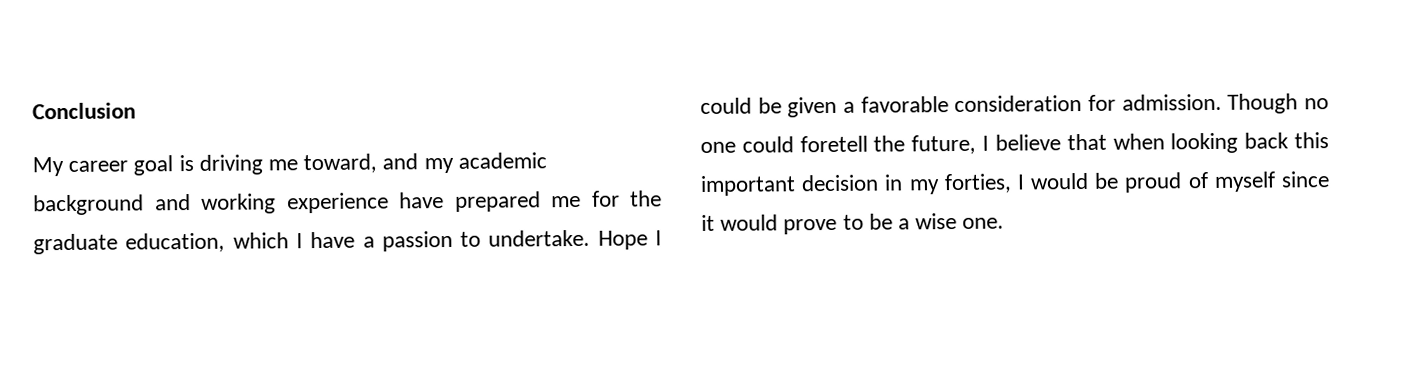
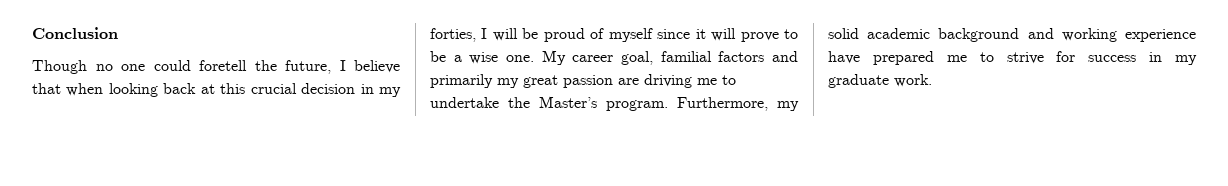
[32,152,547,177] [33,190,662,216] [33,229,662,255] [700,93,1222,118] My career goal is driving me toward, and my academic background and working experience have prepared me for the graduate education, which I have a passion to undertake. Hope I could be given a favorable consideration for admission. -> (118, 33) none
[1294,132,1329,149] [700,175,796,197] this important -> [200,83,297,94] at this crucial
[1030,172,1090,190] would -> [492,28,518,41] will
[720,214,779,231] would -> [711,28,737,41] will
(1005, 223) none -> [541,50,798,65] [430,74,736,88] [430,96,799,111] [828,28,1196,42] [828,51,1197,65] [828,74,932,88] My career goal, familial factors and primarily my great passion are driving me to undertake the Master’s program. Furthermore, my solid academic background and working experience have prepared me to strive for success in my graduate work.

